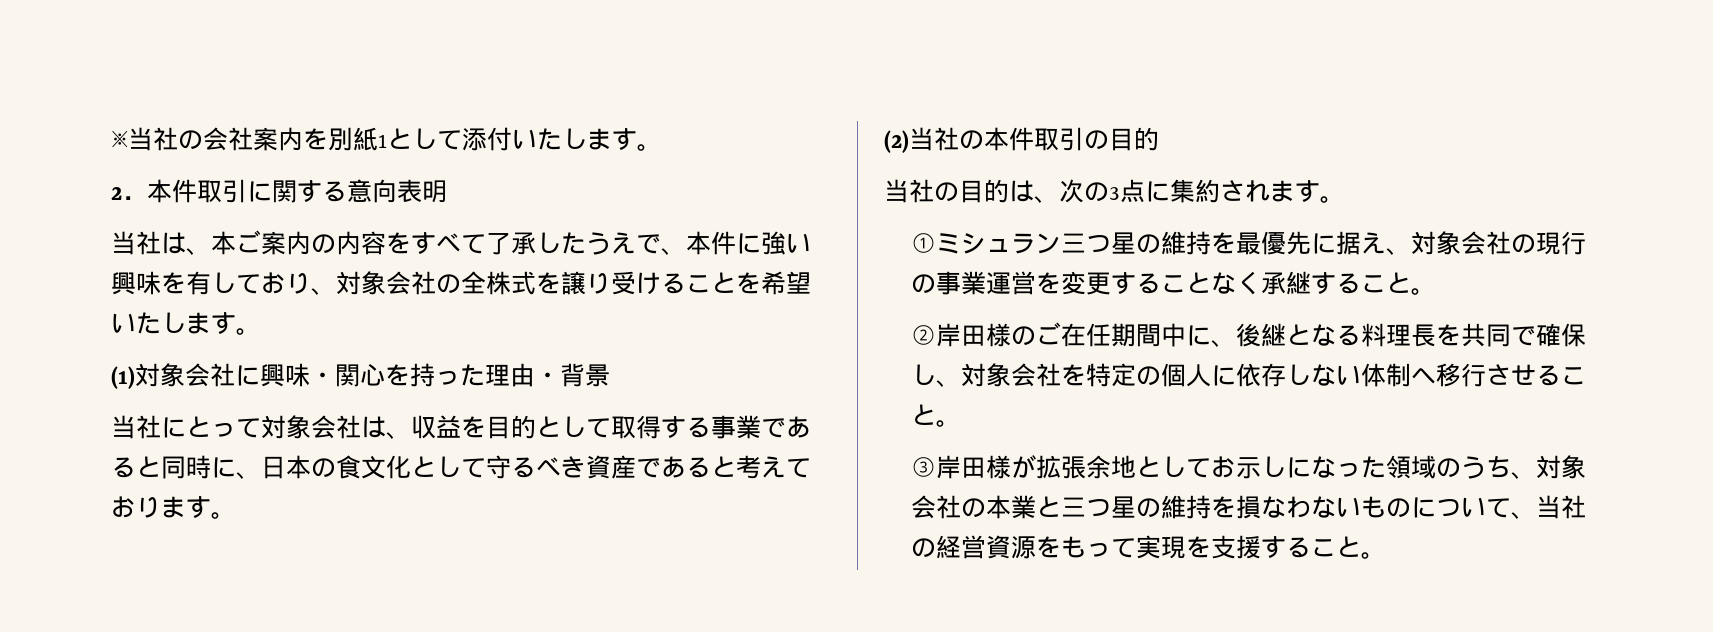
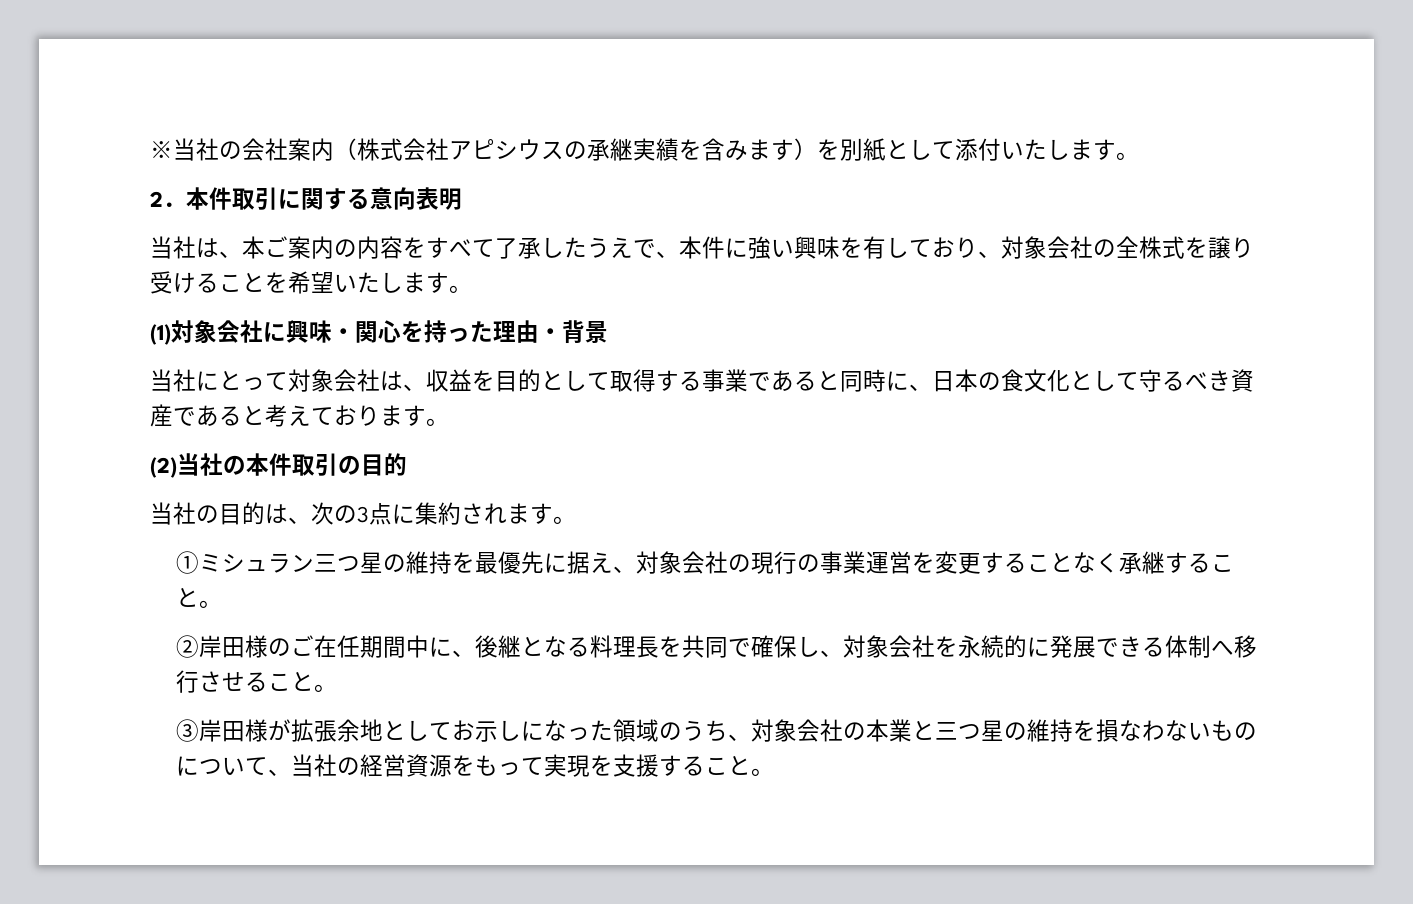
[303,127,387,151] を別紙1 -> [334,138,886,162] （株式会社アピシウスの承継実績を含みます）を別紙
[1086,363,1362,387] 特定の個人に依存しない -> [957,635,1165,658] 永続的に発展できる

